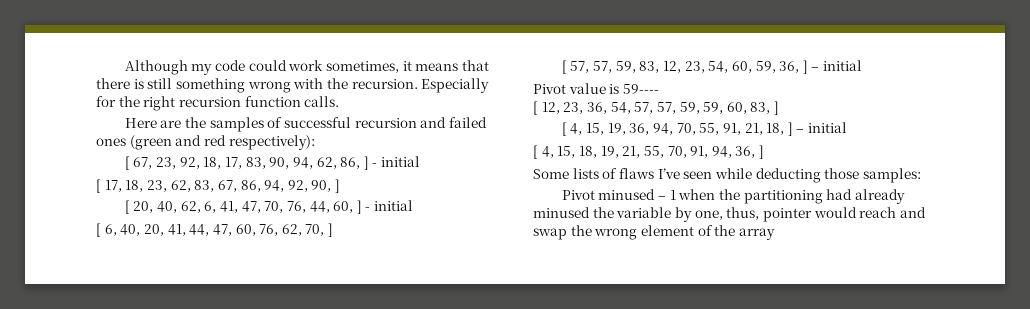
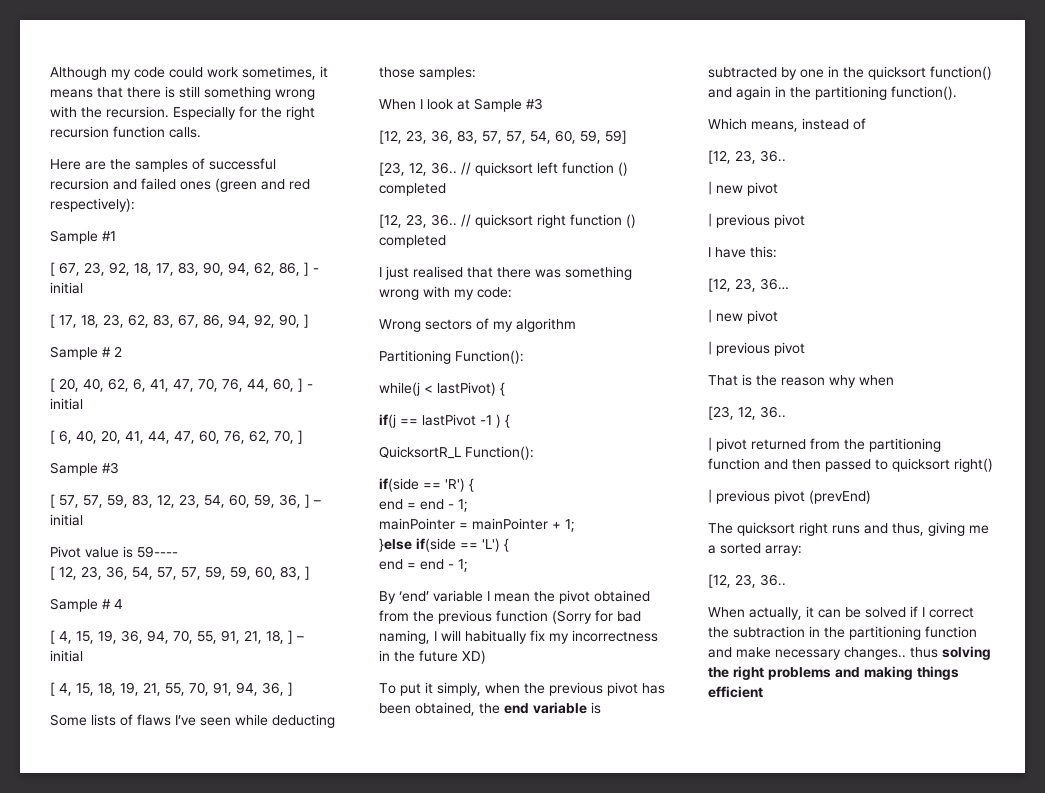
(315, 142) none -> [50,230,116,244] // Sample #1
(341, 186) none -> [50,346,122,360] // Sample # 2
(334, 230) none -> [50,462,119,476] // Sample #3
(780, 108) none -> [50,598,123,612] // Sample # 4
[561,189,905,204] [533,207,926,222] [533,225,775,240] Pivot minused – 1 when the partitioning had already minused the variable by one, thus, pointer would reach and swap the wrong element of the array -> [379,98,543,112] [379,130,627,144] [379,162,628,176] [379,183,446,196] [379,214,636,228] [379,235,446,248] [379,266,632,280] [379,286,512,300] [379,318,576,332] [379,350,524,364] [379,382,505,396] [379,414,510,428] [379,446,534,460] [379,478,474,492] [379,499,468,512] [379,518,575,532] [379,538,509,552] [379,559,468,572] [379,590,650,604] [379,610,641,624] [379,630,658,644] [379,650,486,664] [379,682,665,696] [379,702,601,716] [708,66,992,80] [708,86,957,100] [708,118,866,132] [708,150,786,164] [708,181,778,196] [708,213,805,228] [708,246,777,258] [708,278,789,292] [708,309,778,324] [708,341,805,356] [708,374,894,388] [708,406,786,420] [708,437,941,452] [708,458,993,472] [708,489,871,504] [708,522,989,536] [708,543,802,556] [708,574,786,588] [708,606,974,620] [708,626,977,640] [708,646,991,660] [708,666,959,680] [708,686,763,698] When I look at Sample #3 // [12, 23, 36, 83, 57, 57, 54, 60, 59, 59] // [23, 12, 36.. // quicksort left function () completed // [12, 23, 36.. // quicksort right function () completed // I just realised that there was something wrong with my code: // Wrong sectors of my algorithm // Partitioning Function(): // while(j < lastPivot) { // if(j == lastPivot -1 ) { // QuicksortR_L Function(): // if(side == 'R') { // end = end - 1; // mainPointer = mainPointer + 1; // }else if(side == 'L') { // end = end - 1; // By ‘end’ variable I mean the pivot obtained from the previous function (Sorry for bad naming, I will habitually fix my incorrectness in the future XD) // To put it simply, when the previous pivot has been obtained, the end variable is subtracted by one in the quicksort function() and again in the partitioning function(). // Which means, instead of // [12, 23, 36.. // | new pivot // | previous pivot // I have this: // [12, 23, 36… // | new pivot // | previous pivot // That is the reason why when // [23, 12, 36.. // | pivot returned from the partitioning function and then passed to quicksort right() // | previous pivot (prevEnd) // The quicksort right runs and thus, giving me a sorted array: // [12, 23, 36.. // When actually, it can be solved if I correct the subtraction in the partitioning function and make necessary changes.. thus solving the right problems and making things efficient

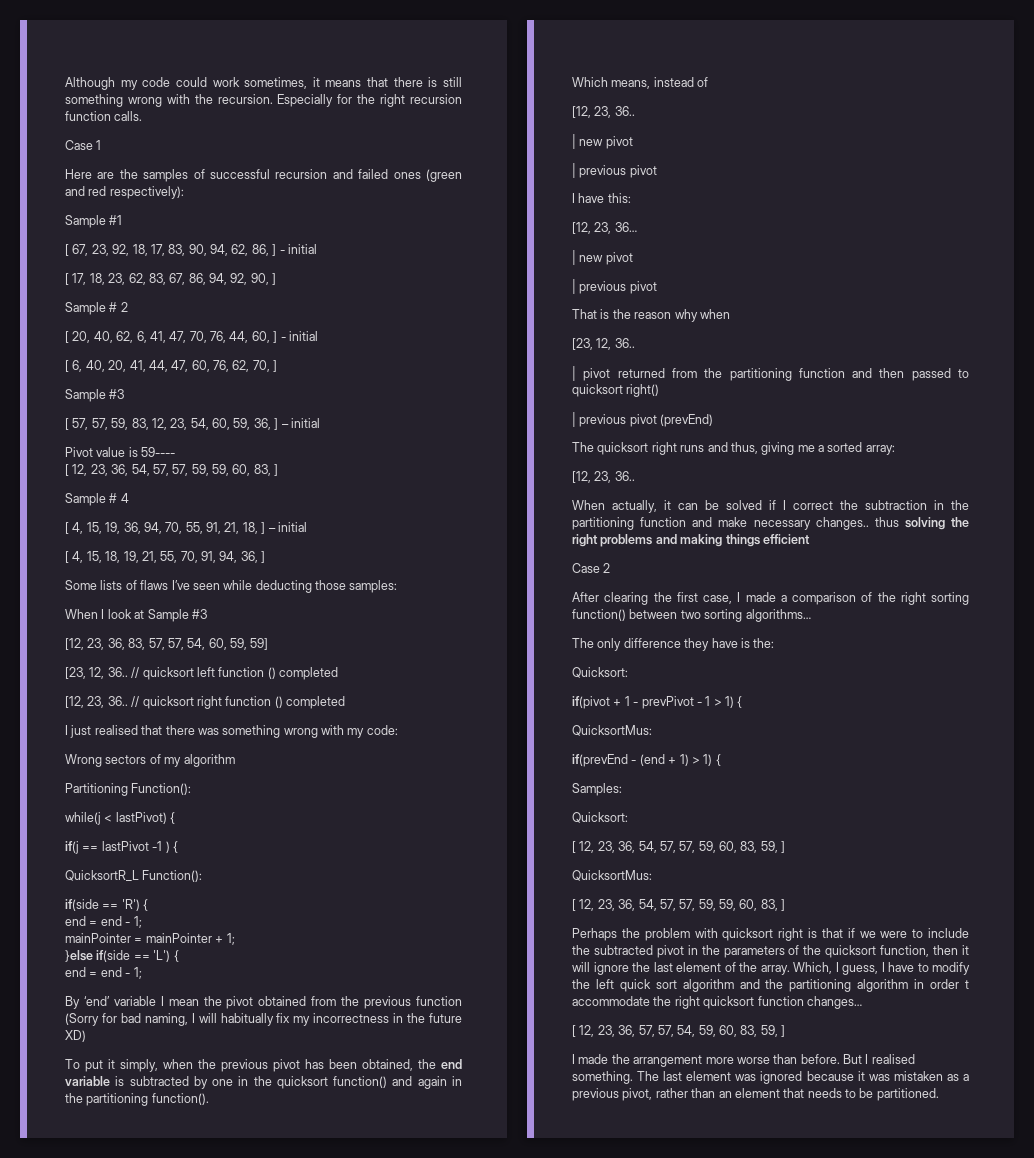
(201, 132) none -> [65,140,102,150] // Case 1
(763, 692) none -> [572,563,611,573] [572,592,969,605] [572,609,811,622] [572,638,775,651] [572,667,628,678] [572,696,743,709] [572,725,652,736] [572,754,721,767] [572,783,622,796] [572,812,628,823] [572,841,786,853] [572,870,652,881] [572,899,786,911] [572,928,969,941] [572,945,969,958] [572,962,970,975] [572,979,970,992] [572,996,862,1009] [572,1025,786,1037] [572,1054,915,1067] [572,1071,969,1084] [572,1088,939,1101] // Case 2 // After clearing the first case, I made a comparison of the right sorting function() between two sorting algorithms… // The only difference they have is the: // Quicksort: // if(pivot + 1 - prevPivot - 1 > 1) { // QuicksortMus: // if(prevEnd - (end + 1) > 1) { // Samples: // Quicksort: // [ 12, 23, 36, 54, 57, 57, 59, 60, 83, 59, ] // QuicksortMus: // [ 12, 23, 36, 54, 57, 57, 59, 59, 60, 83, ] // Perhaps the problem with quicksort right is that if we were to include the subtracted pivot in the parameters of the quicksort function, then it will ignore the last element of the array. Which, I guess, I have to modify the left quick sort algorithm and the partitioning algorithm in order t accommodate the right quicksort function changes… // [ 12, 23, 36, 57, 57, 54, 59, 60, 83, 59, ] // I made the arrangement more worse than before. But I realised something. The last element was ignored because it was mistaken as a previous pivot, rather than an element that needs to be partitioned.

